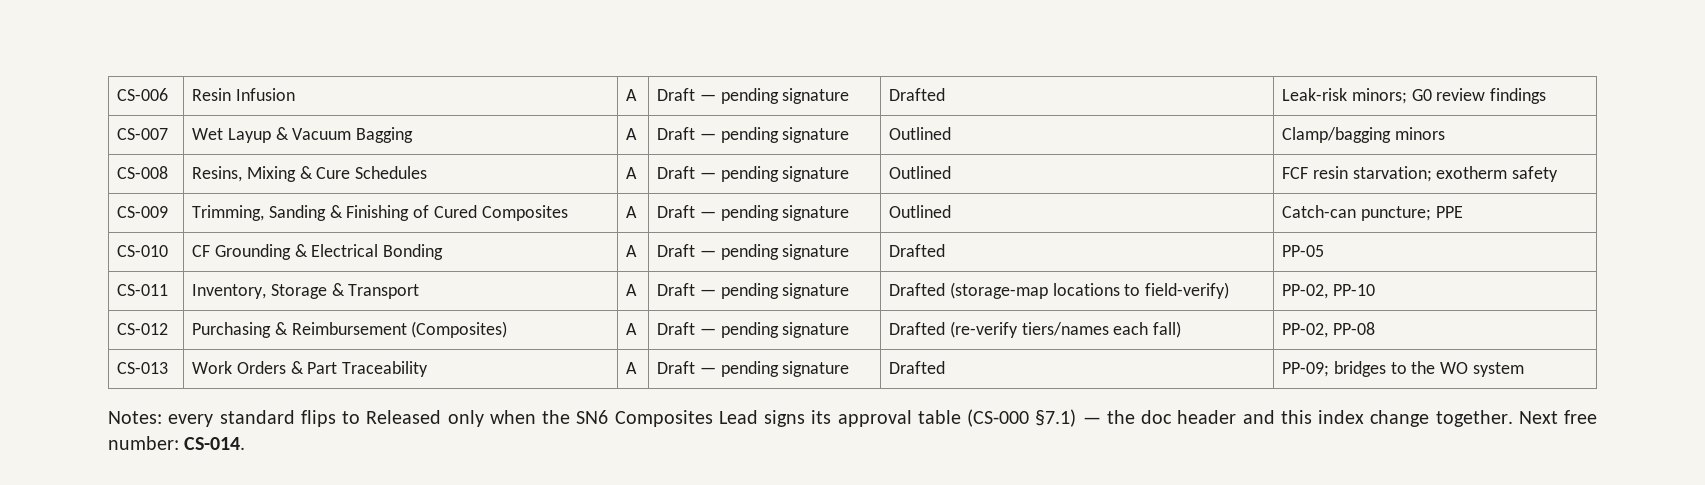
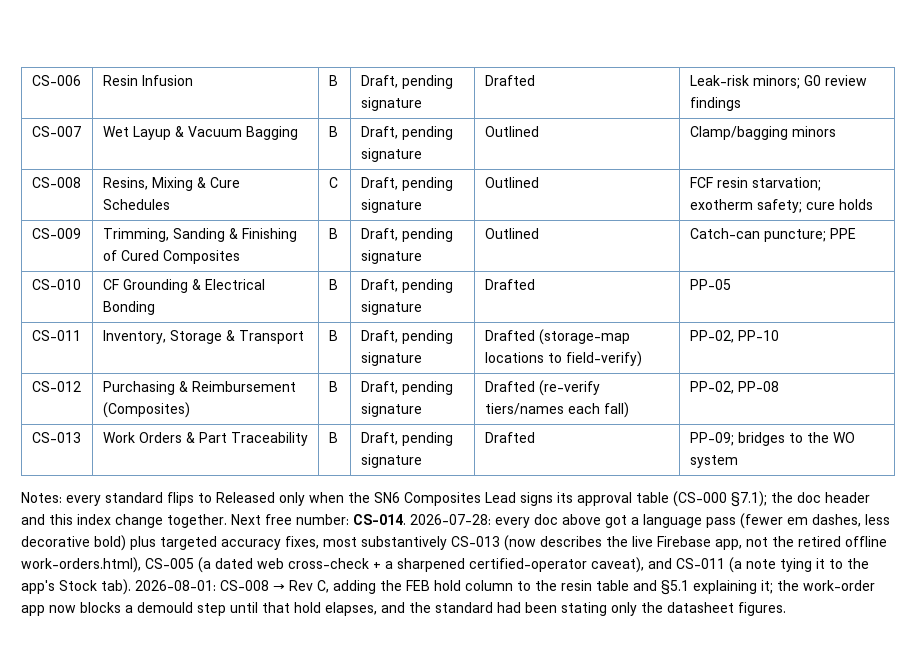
[625,89,637,101] [656,88,716,101] A | Draft — -> [328,75,338,86] [360,75,398,88] B | Draft,
[625,128,637,140] [656,127,716,140] A | Draft — -> [328,126,338,137] [360,126,398,139] B | Draft,
[625,167,637,179] [656,166,716,179] A | Draft — -> [328,177,338,188] [360,177,398,190] C | Draft,
[1512,166,1559,182] safety -> [756,199,873,213] safety; cure holds
[625,206,637,218] [656,205,716,218] A | Draft — -> [328,228,338,239] [360,228,398,241] B | Draft,
[625,245,637,257] [656,244,716,257] A | Draft — -> [328,279,338,290] [360,279,398,292] B | Draft,
[625,284,637,296] [656,283,716,296] A | Draft — -> [328,330,338,341] [360,330,398,343] B | Draft,
[625,323,637,335] [656,322,716,335] A | Draft — -> [328,381,338,392] [360,381,398,394] B | Draft,
[625,362,637,374] [656,361,716,374] A | Draft — -> [328,432,338,443] [360,432,398,445] B | Draft,
[1035,409,1101,427] §7.1) — -> [731,491,767,507] §7.1);
(246, 443) none -> [410,513,890,529] [21,535,887,551] [21,557,869,573] [21,579,875,595] [21,602,786,616] 2026-07-28: every doc above got a language pass (fewer em dashes, less decorative bold) plus targeted accuracy fixes, most substantively CS-013 (now describes the live Firebase app, not the retired offline work-orders.html), CS-005 (a dated web cross-check + a sharpened certified-operator caveat), and CS-011 (a note tying it to the app's Stock tab). 2026-08-01: CS-008 → Rev C, adding the FEB hold column to the resin table and §5.1 explaining it; the work-order app now blocks a demould step until that hold elapses, and the standard had been stating only the datasheet figures.

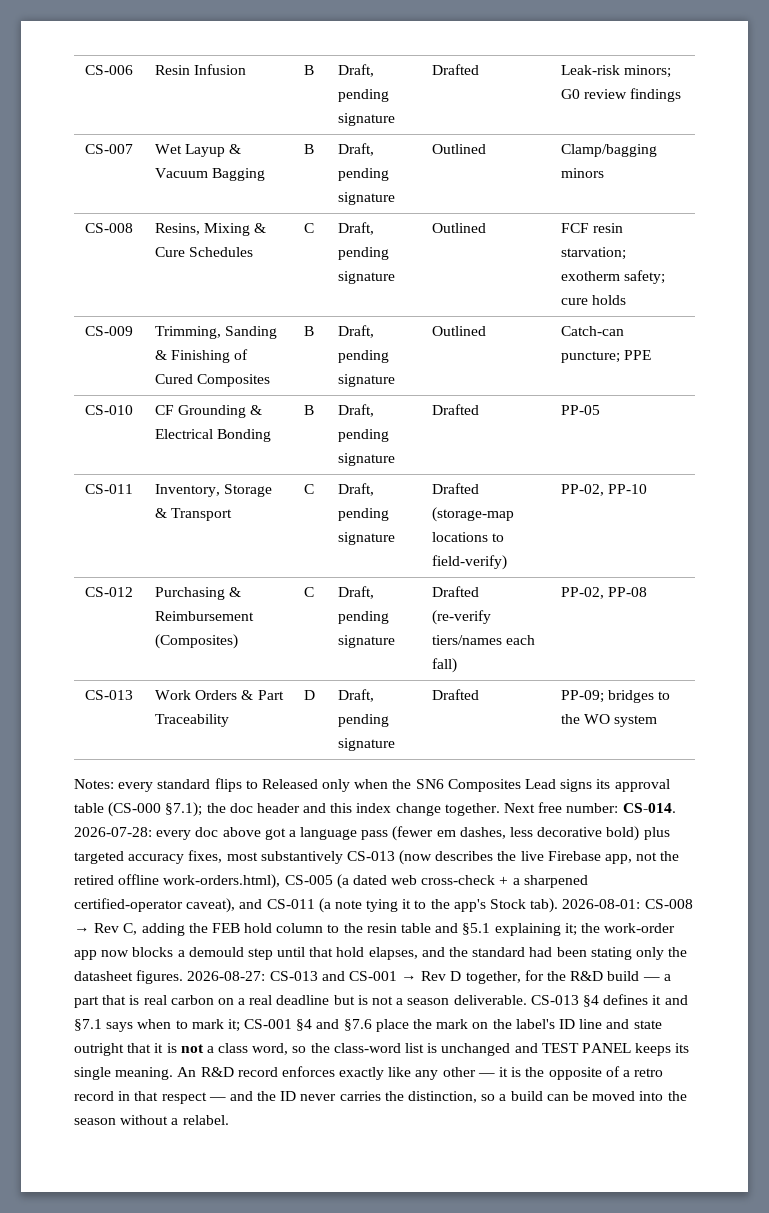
[328,330,338,341] B -> [303,484,314,494] C
[328,381,338,392] B -> [303,587,314,597] C
[328,432,338,443] B -> [303,690,315,700] D
(786, 609) none -> [187,970,671,984] [74,994,688,1008] [74,1019,662,1032] [74,1043,690,1056] [74,1066,664,1080] [74,1091,687,1104] [74,1115,229,1125] 2026-08-27: CS-013 and CS-001 → Rev D together, for the R&D build — a part that is real carbon on a real deadline but is not a season deliverable. CS-013 §4 defines it and §7.1 says when to mark it; CS-001 §4 and §7.6 place the mark on the label's ID line and state outright that it is not a class word, so the class-word list is unchanged and TEST PANEL keeps its single meaning. An R&D record enforces exactly like any other — it is the opposite of a retro record in that respect — and the ID never carries the distinction, so a build can be moved into the season without a relabel.

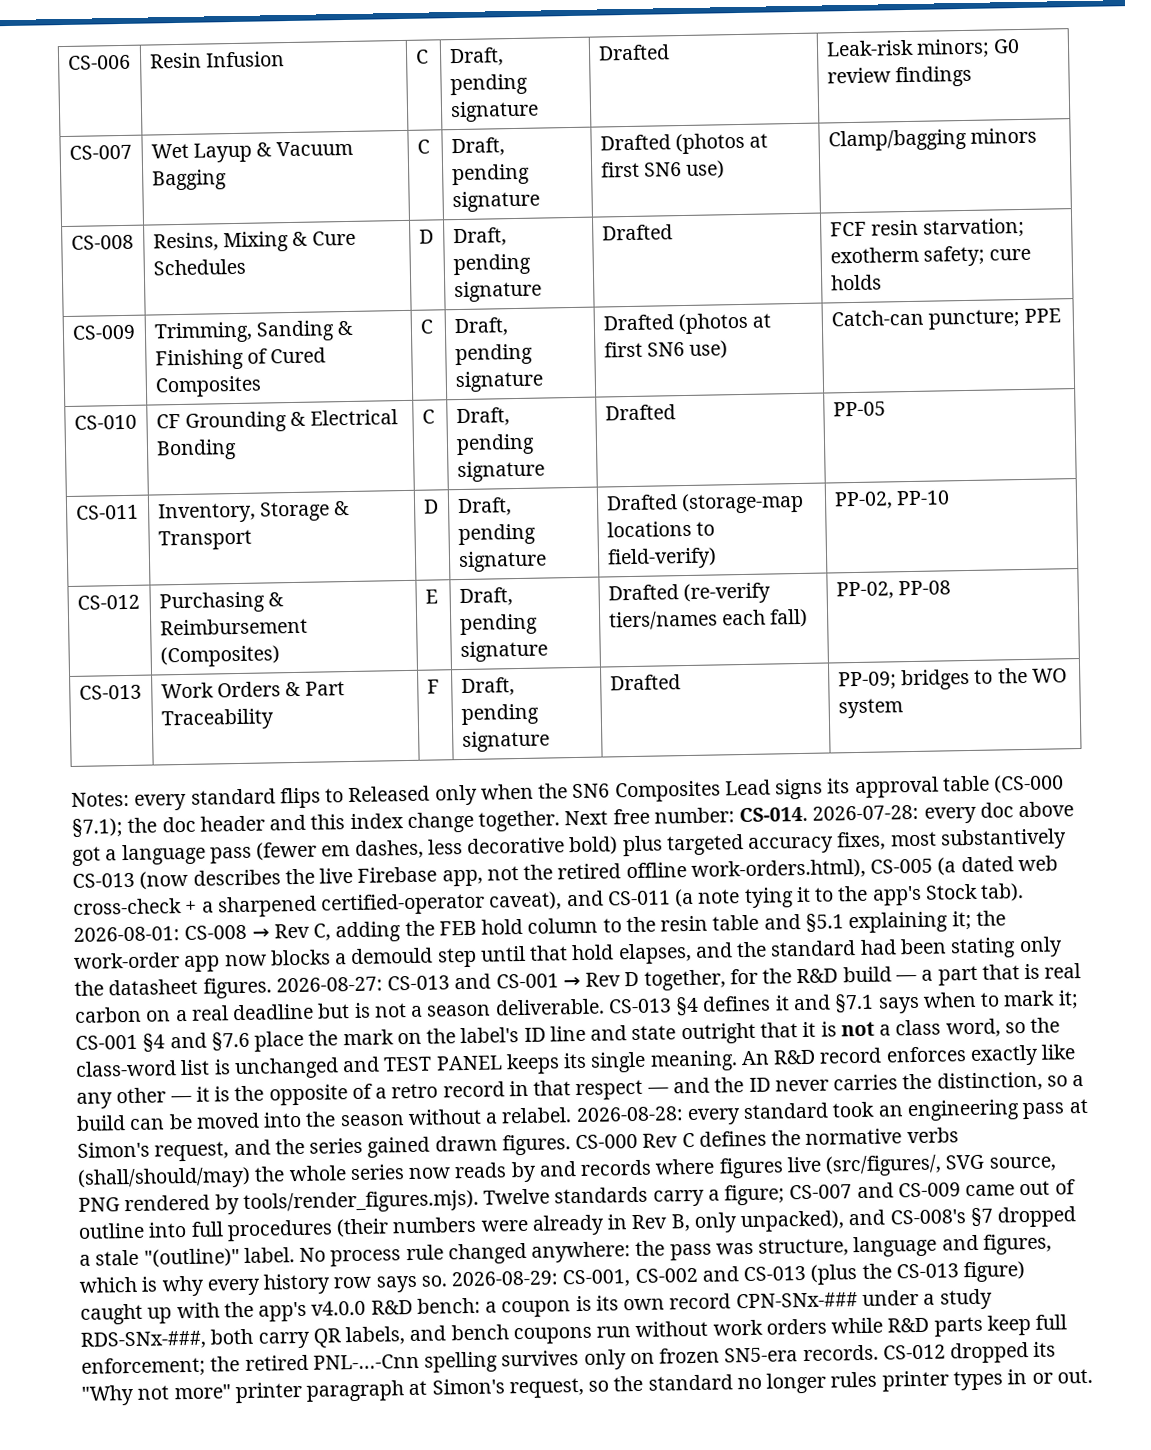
[303,65,314,75] B -> [414,49,429,64] C
[303,144,314,154] [337,143,374,156] [337,168,389,181] [337,192,395,205] [431,144,486,154] B | Draft, pending signature | Outlined -> [416,139,430,154] [450,137,505,157] [451,163,530,186] [451,190,540,213] [599,132,769,155] [599,160,726,179] C | Draft, pending signature | Drafted (photos at first SN6 use)
[303,223,314,233] [337,222,374,235] [337,247,389,260] [337,271,395,284] [431,223,486,233] C | Draft, pending signature | Outlined -> [418,229,434,244] [452,227,507,247] [452,253,531,276] [453,280,542,303] [601,224,673,241] D | Draft, pending signature | Drafted
[303,326,314,336] [337,325,374,338] [337,350,389,363] [337,374,395,387] [431,326,486,336] B | Draft, pending signature | Outlined -> [419,319,434,334] [453,317,509,337] [454,343,533,366] [454,370,544,393] [602,312,772,335] [603,340,729,359] C | Draft, pending signature | Drafted (photos at first SN6 use)
[303,405,314,415] B -> [421,409,435,424] C
[303,484,314,494] C -> [422,499,439,514] D
[303,587,314,597] C -> [424,589,438,604] E
[303,690,315,700] D -> [426,679,440,694] F
(229, 1120) none -> [575,1098,1088,1126] [77,1127,959,1162] [77,1154,1057,1190] [78,1179,1076,1215] [78,1206,1078,1242] [79,1233,1052,1268] [79,1261,1026,1297] [80,1288,993,1325] [80,1314,1068,1350] [81,1341,1057,1378] [81,1368,1093,1406] 2026-08-28: every standard took an engineering pass at Simon's request, and the series gained drawn figures. CS-000 Rev C defines the normative verbs (shall/should/may) the whole series now reads by and records where figures live (src/figures/, SVG source, PNG rendered by tools/render_figures.mjs). Twelve standards carry a figure; CS-007 and CS-009 came out of outline into full procedures (their numbers were already in Rev B, only unpacked), and CS-008's §7 dropped a stale "(outline)" label. No process rule changed anywhere: the pass was structure, language and figures, which is why every history row says so. 2026-08-29: CS-001, CS-002 and CS-013 (plus the CS-013 figure) caught up with the app's v4.0.0 R&D bench: a coupon is its own record CPN-SNx-### under a study RDS-SNx-###, both carry QR labels, and bench coupons run without work orders while R&D parts keep full enforcement; the retired PNL-…-Cnn spelling survives only on frozen SN5-era records. CS-012 dropped its "Why not more" printer paragraph at Simon's request, so the standard no longer rules printer types in or out.

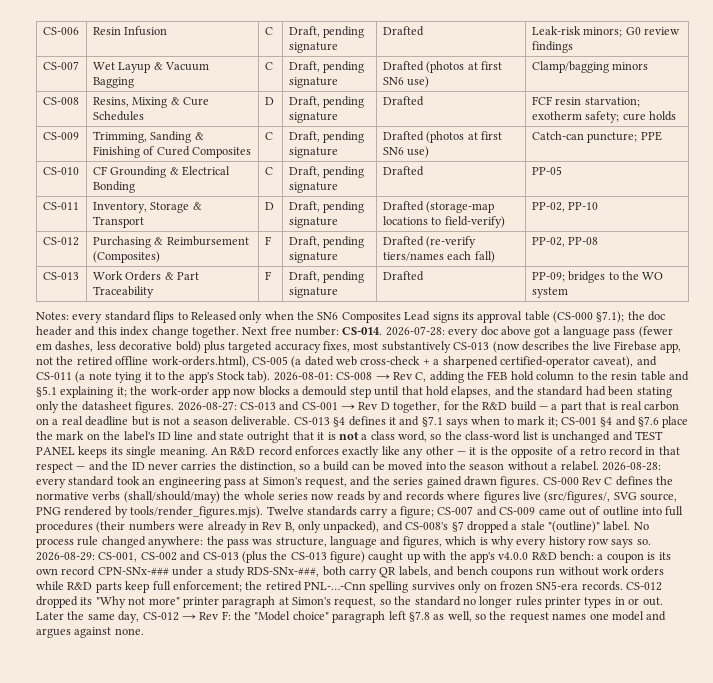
[424,589,438,604] E -> [264,236,271,245] F
(1093, 1376) none -> [36,611,667,623] [36,627,144,638] Later the same day, CS-012 → Rev F: the "Model choice" paragraph left §7.8 as well, so the request names one model and argues against none.

